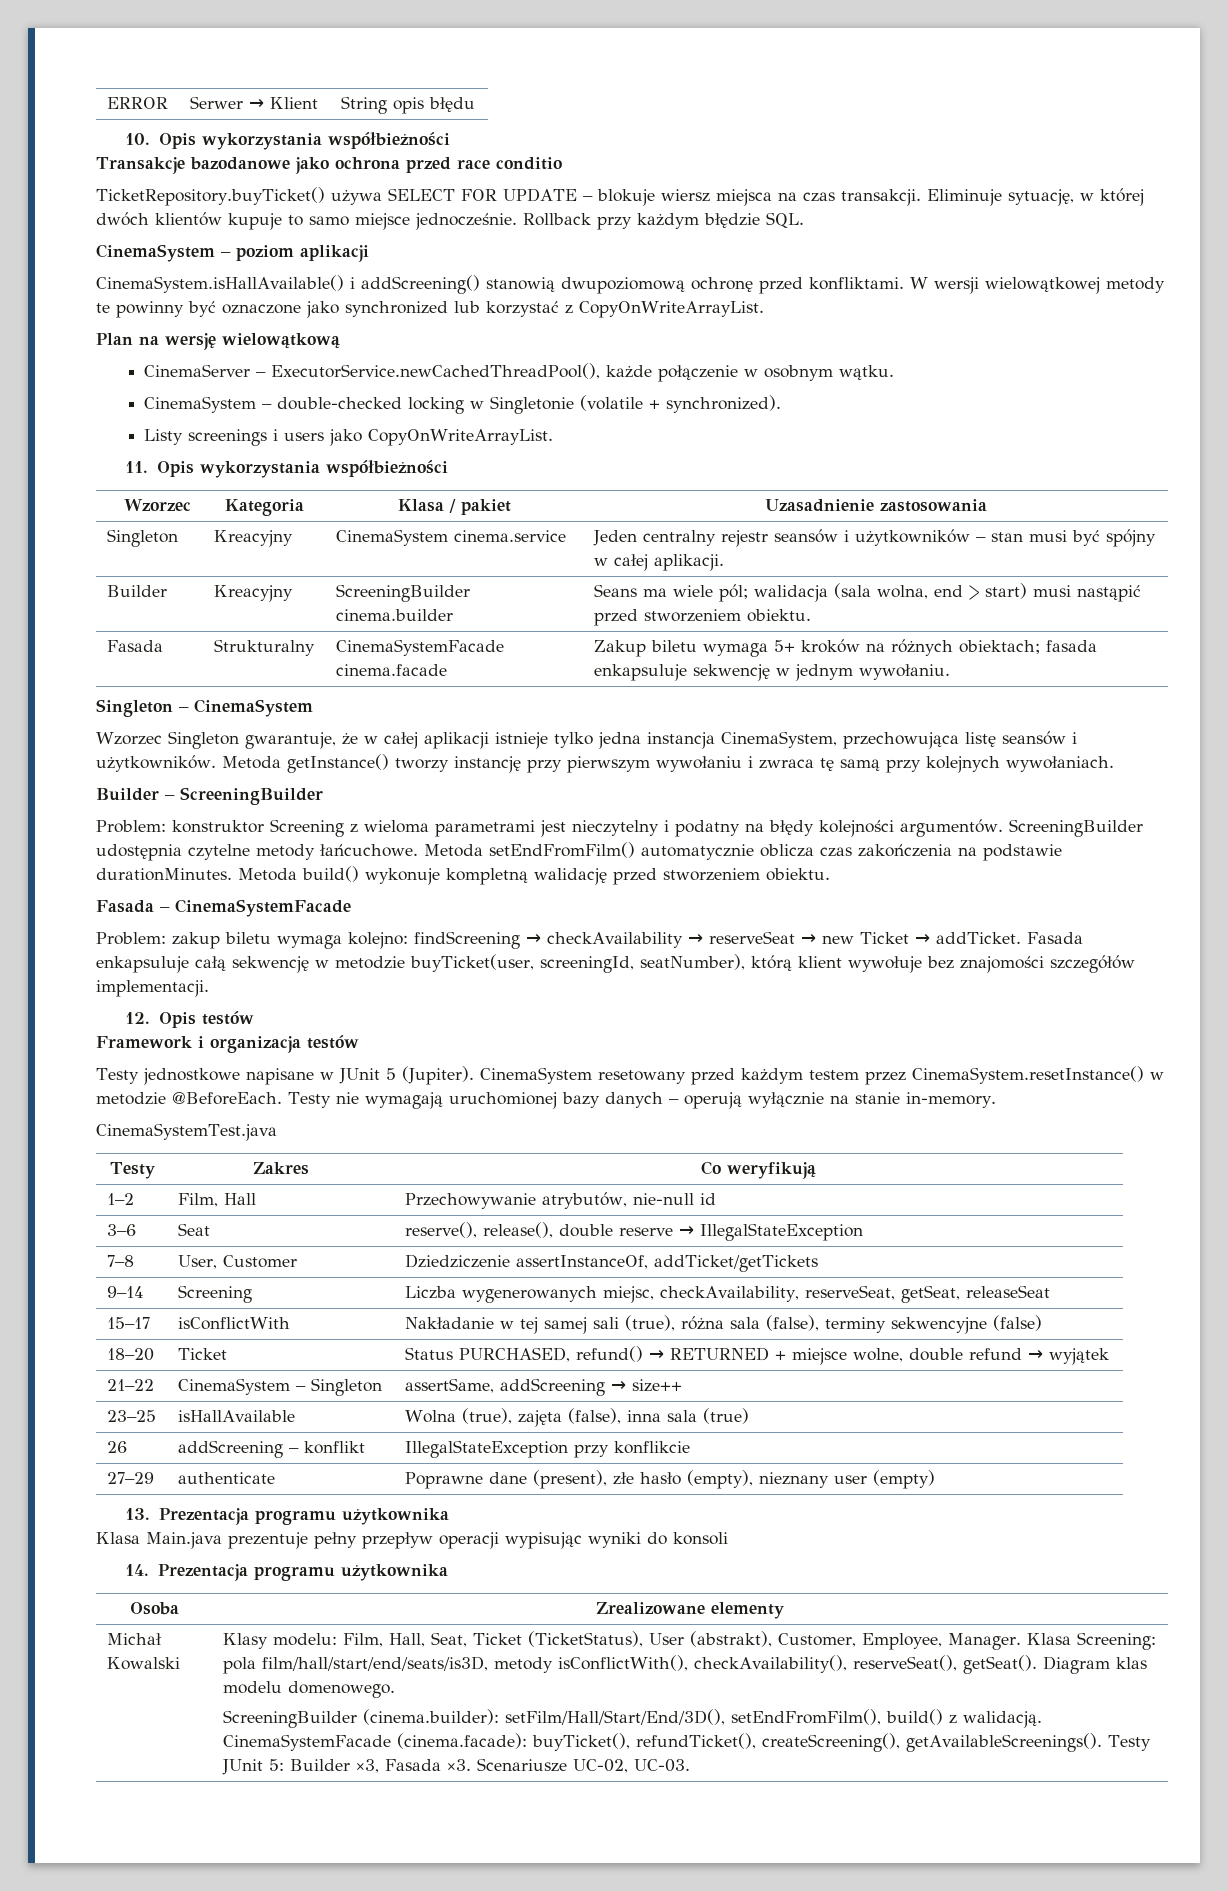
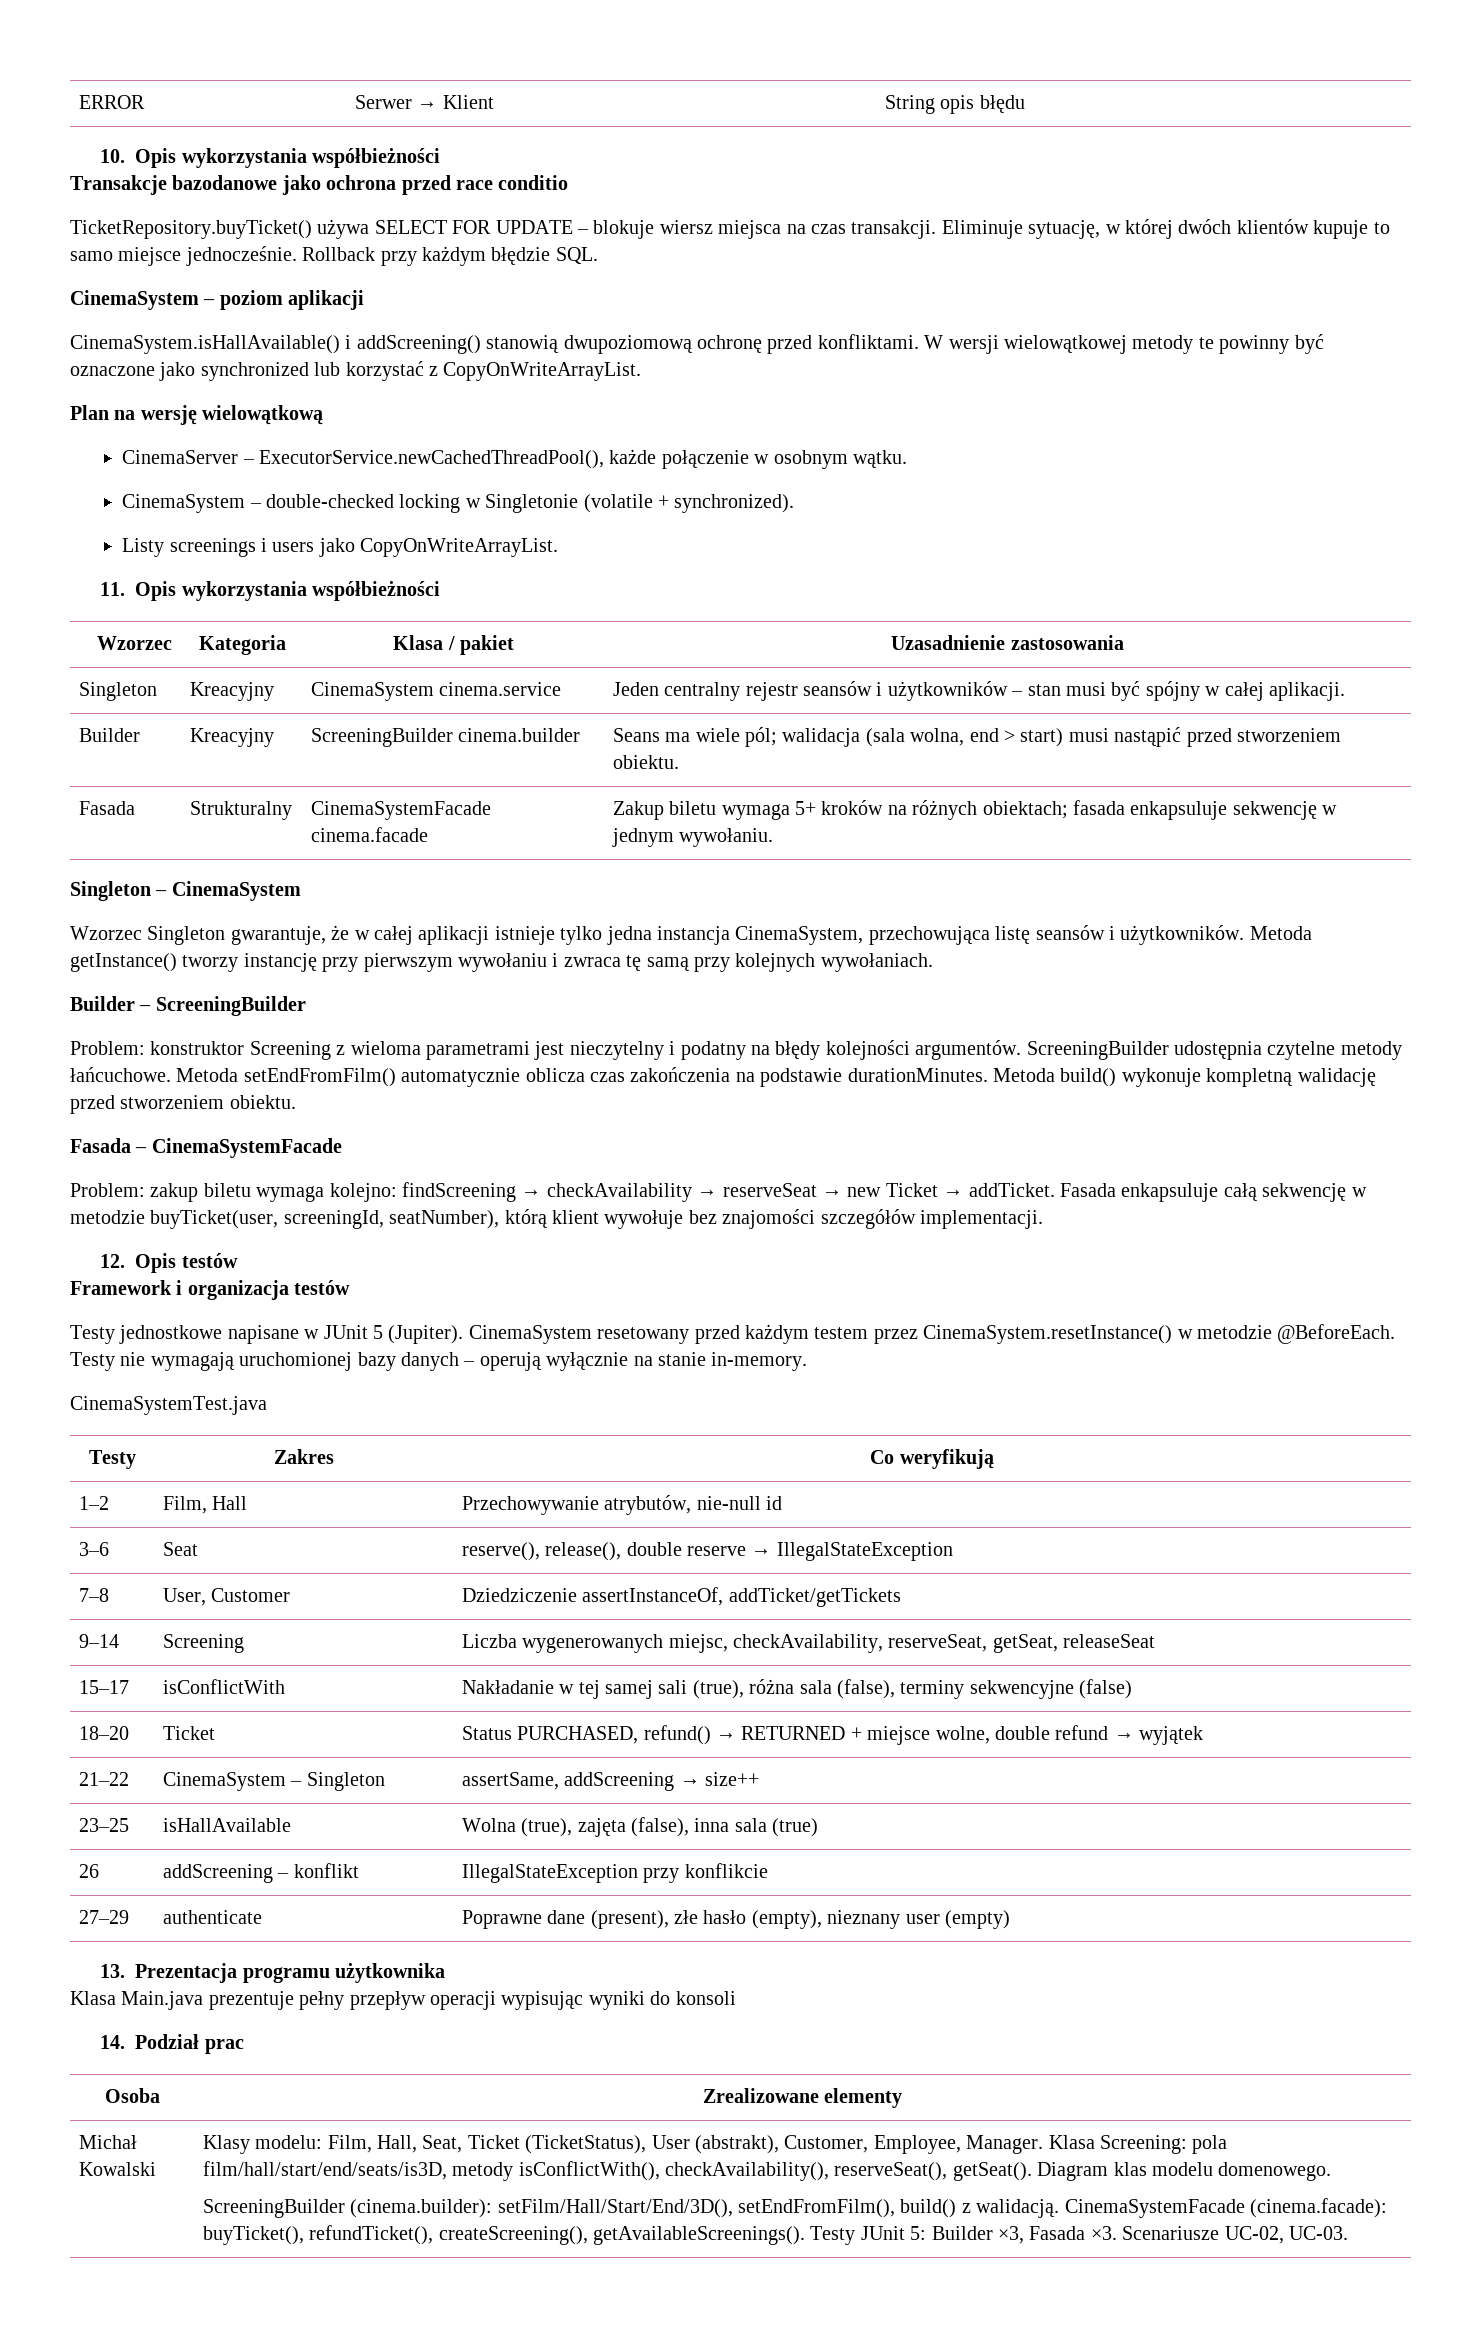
[157,1564,448,1581] Prezentacja programu użytkownika -> [135,2034,244,2054] Podział prac

